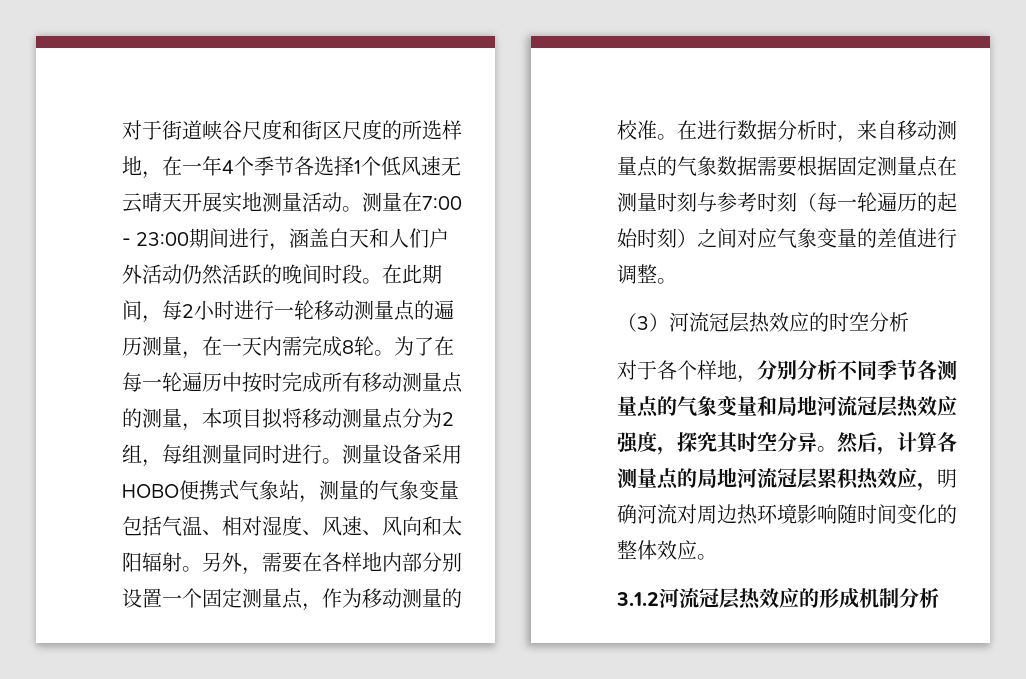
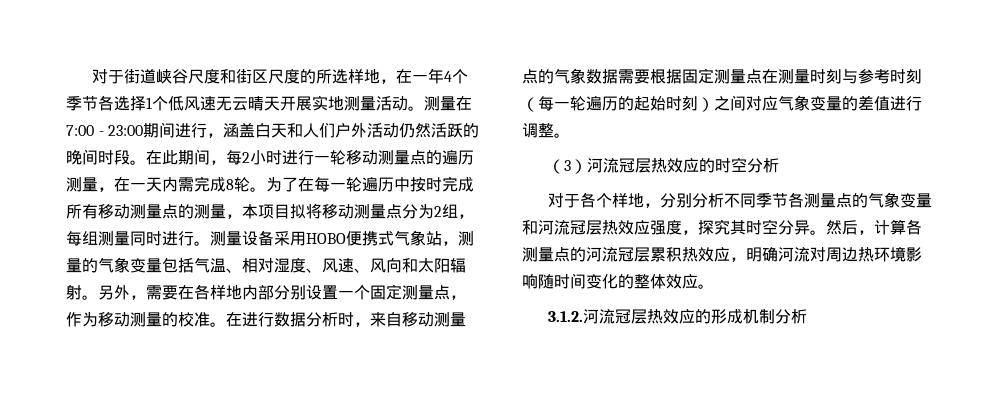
[777,396,817,416] 局地 -> (538, 227) none
[697,468,737,488] 局地 -> (586, 254) none
[616,592,659,606] 3.1.2 -> [547,311,583,322] 3.1.2.

